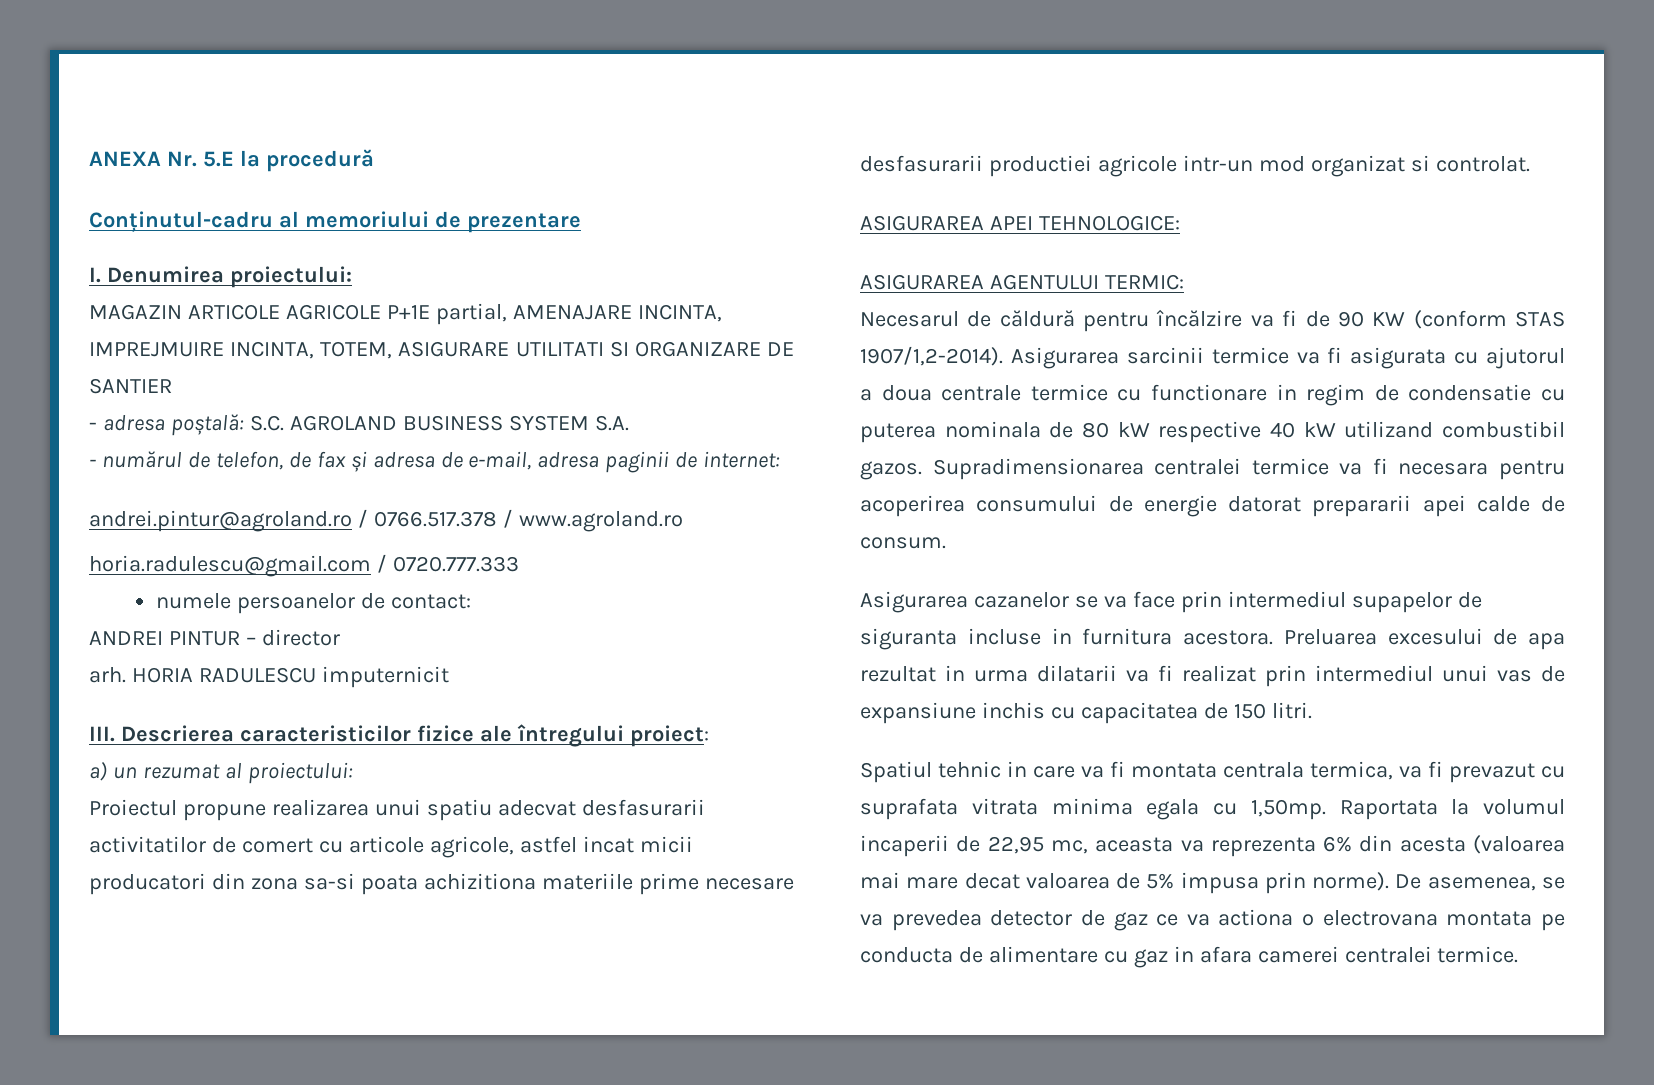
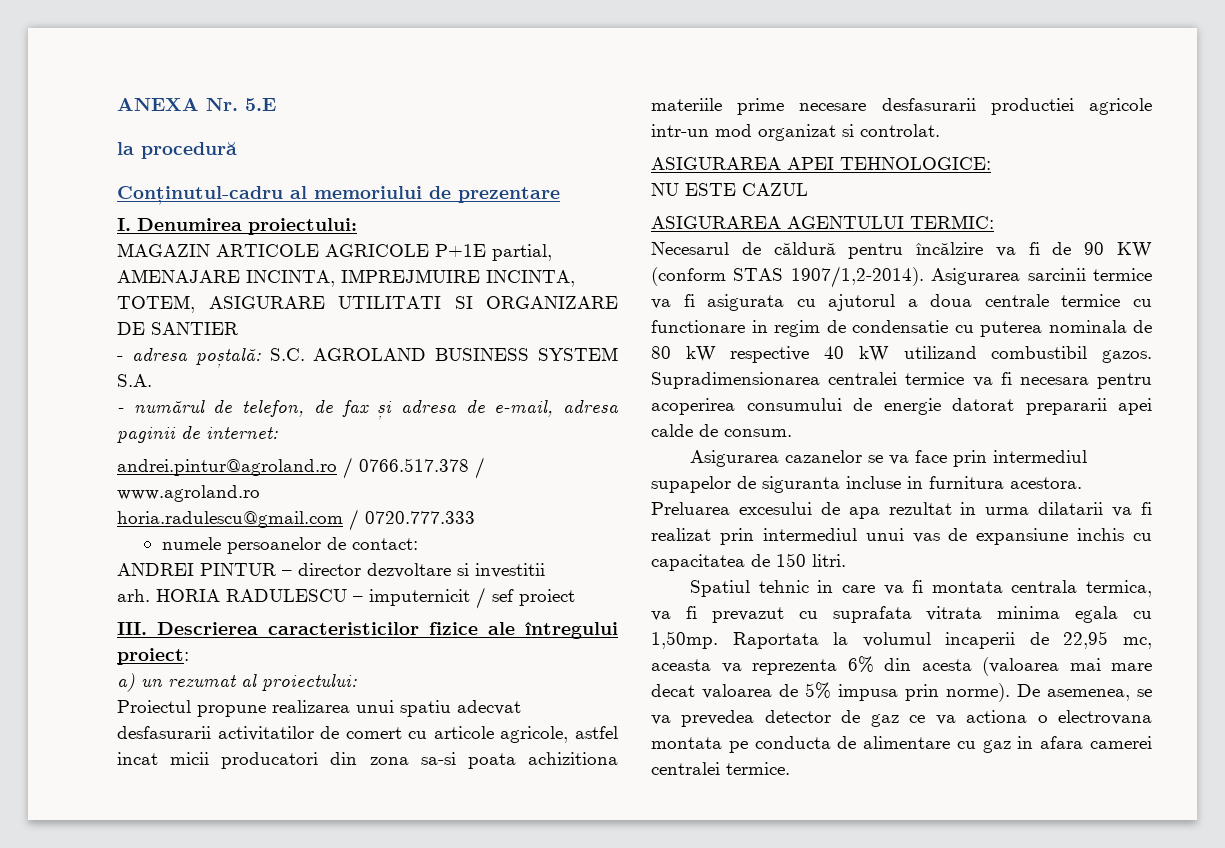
(234, 159) none -> (276, 104) //
(340, 637) none -> [367,563,545,578] dezvoltare si investitii
(316, 675) none -> [353,596,363,602] –
(449, 677) none -> [476,587,575,609] / sef proiect
(1180, 223) none -> [651,183,808,196] // NU ESTE CAZUL

